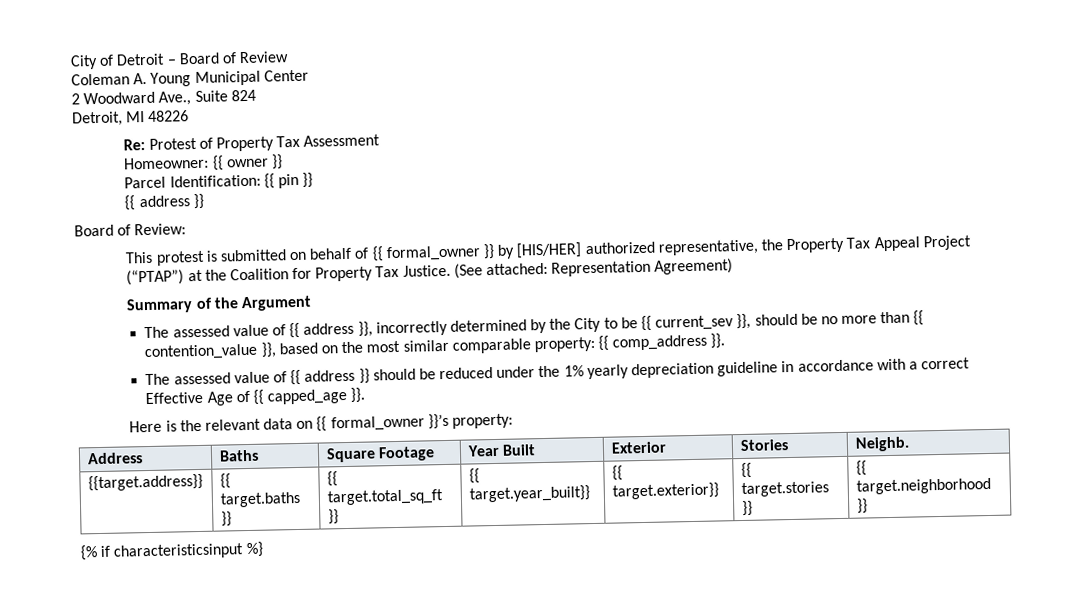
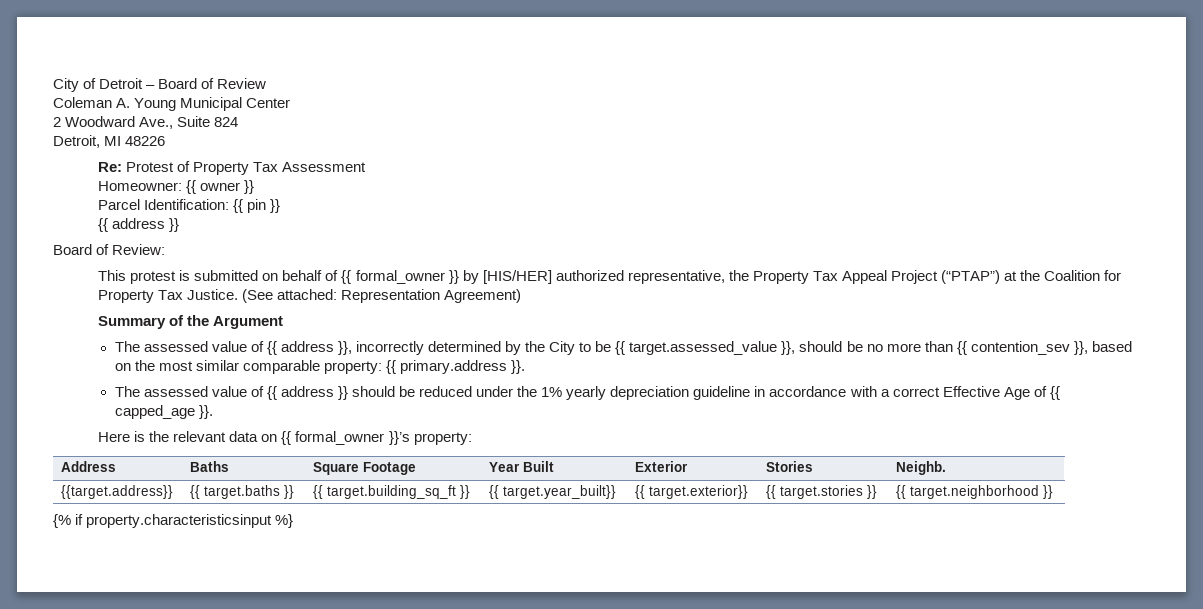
[655,315,735,331] current_sev -> [629,341,778,355] target.assessed_value
[144,343,259,361] contention_value -> [970,341,1070,355] contention_sev
[612,334,708,351] comp_address -> [399,360,507,374] primary.address
[326,489,444,506] target.total_sq_ft -> [327,485,457,499] target.building_sq_ft
[113,543,245,560] characteristicsinput -> [86,514,273,528] property.characteristicsinput

